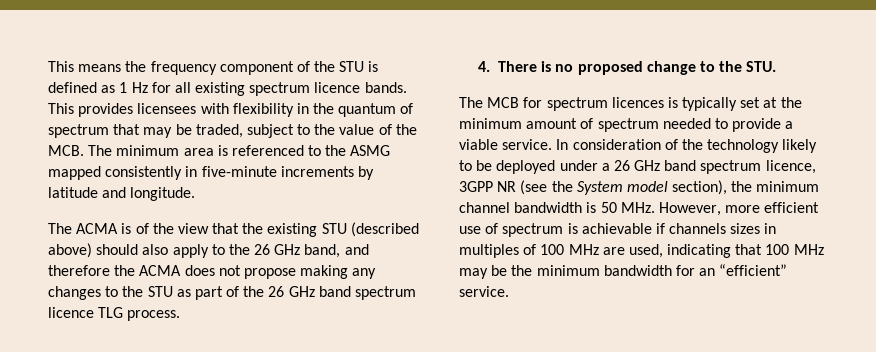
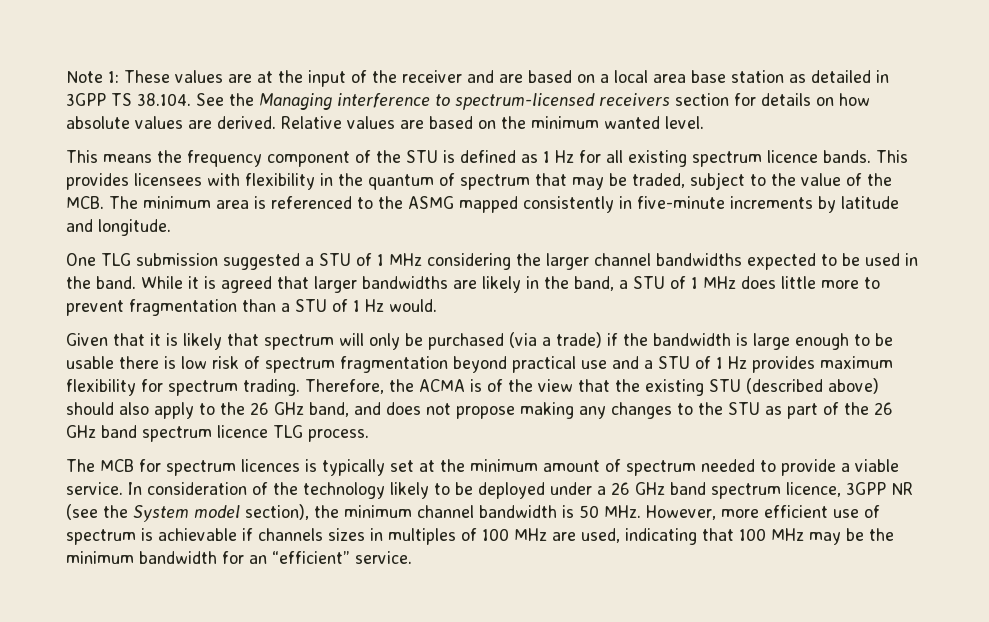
(48, 66) none -> [66,70,889,87] [66,93,870,110] [66,116,704,129] Note 1: These values are at the input of the receiver and are based on a local area base station as detailed in 3GPP TS 38.104. See the Managing interference to spectrum-licensed receivers section for details on how absolute values are derived. Relative values are based on the minimum wanted level. //
[48,223,72,234] The -> [66,253,918,270] [66,276,880,293] [66,299,437,316] [66,332,893,350] [66,356,893,373] [66,379,414,396] One TLG submission suggested a STU of 1 MHz considering the larger channel bandwidths expected to be used in the band. While it is agreed that larger bandwidths are likely in the band, a STU of 1 MHz does little more to prevent fragmentation than a STU of 1 Hz would. // Given that it is likely that spectrum will only be purchased (via a trade) if the bandwidth is large enough to be usable there is low risk of spectrum fragmentation beyond practical use and a STU of 1 Hz provides maximum flexibility for spectrum trading. Therefore, the
[48,265,182,276] therefore the ACMA -> (381, 408) none
[478,61,777,75] // 4. There is no proposed change to the STU. -> (369, 435) none

